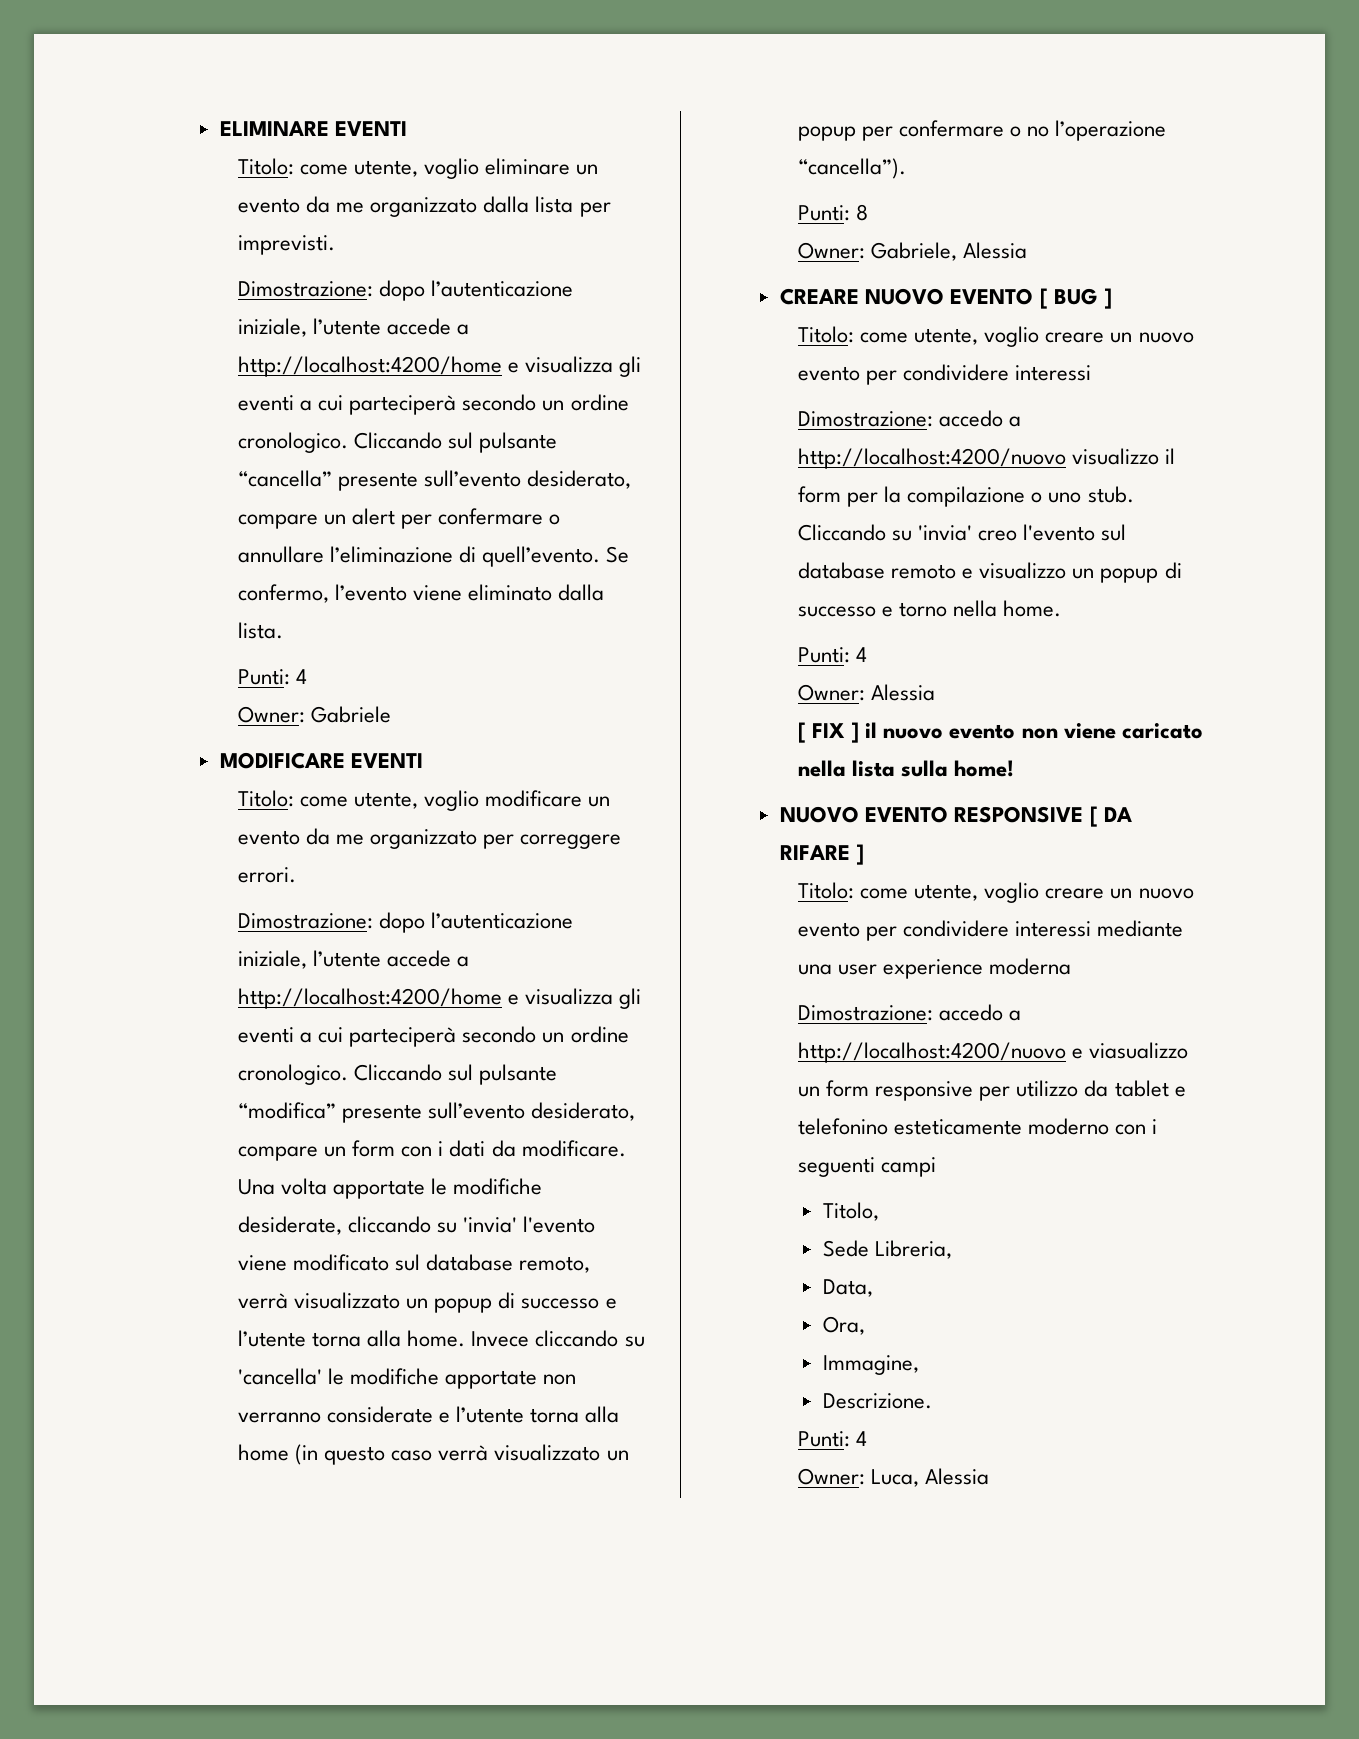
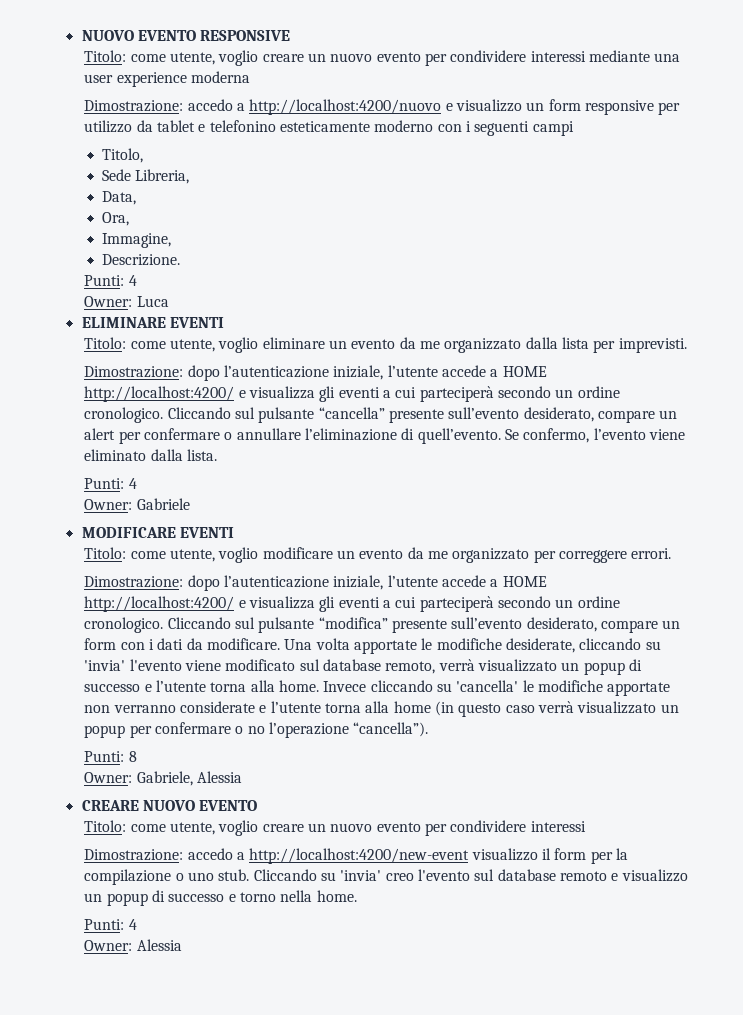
(220, 128) none -> [81,30,291,41] [84,50,681,66] [84,71,250,87] [84,99,681,115] [84,120,574,136] [101,148,143,163] [101,169,190,184] [101,191,136,205] [101,212,129,226] [101,233,171,248] [101,254,180,266] [84,275,137,286] [84,296,169,307] NUOVO EVENTO RESPONSIVE // Titolo: come utente, voglio creare un nuovo evento per condividere interessi mediante una user experience moderna // Dimostrazione: accedo a http://localhost:4200/nuovo e visualizzo un form responsive per utilizzo da tablet e telefonino esteticamente moderno con i seguenti campi // Titolo, // Sede Libreria, // Data, // Ora, // Immagine, // Descrizione. // Punti: 4 // Owner: Luca //
[238,356,503,377] http://localhost:4200/home -> [502,366,547,377] [84,386,235,402] HOME http://localhost:4200/
[238,988,503,1009] http://localhost:4200/home -> [502,576,547,587] [84,596,235,612] HOME http://localhost:4200/
[1039,288,1112,309] [ BUG ] -> (258, 805) none
[798,448,1067,469] http://localhost:4200/nuovo -> [249,848,470,864] http://localhost:4200/new-event
[798,722,1203,743] [798,760,1015,777] [780,806,1132,827] [780,844,865,865] [798,882,1194,903] [798,920,1184,941] [798,958,1072,979] [798,1004,1022,1021] [798,1042,1189,1063] [798,1080,1186,1101] [798,1118,1158,1135] [798,1157,937,1177] [822,1202,879,1221] [822,1240,952,1259] [822,1279,873,1297] [822,1316,865,1335] [822,1355,919,1375] [822,1393,932,1409] [798,1431,868,1447] [798,1468,990,1487] // [ FIX ] il nuovo evento non viene caricato nella lista sulla home! // NUOVO EVENTO RESPONSIVE [ DA RIFARE ] // Titolo: come utente, voglio creare un nuovo evento per condividere interessi mediante una user experience moderna // Dimostrazione: accedo a http://localhost:4200/nuovo e viasualizzo un form responsive per utilizzo da tablet e telefonino esteticamente moderno con i seguenti campi // Titolo, // Sede Libreria, // Data, // Ora, // Immagine, // Descrizione. // Punti: 4 // Owner: Luca, Alessia -> (182, 945) none

